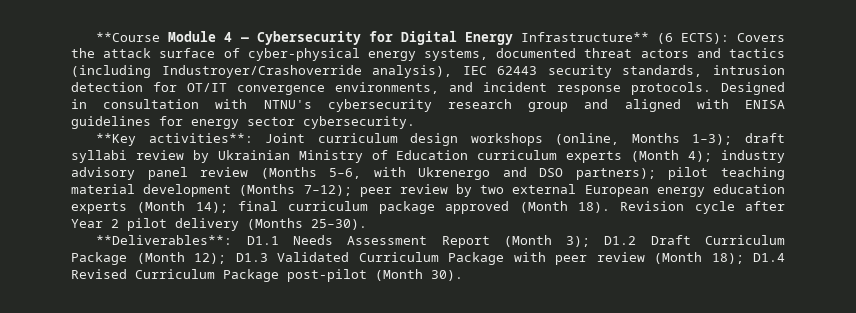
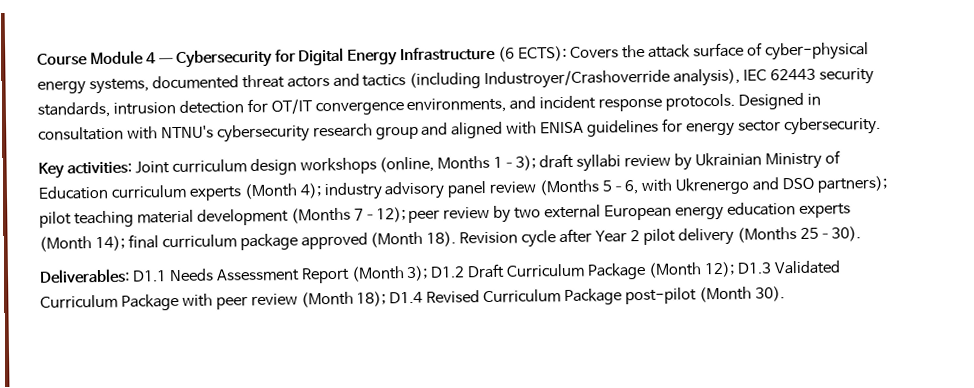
[96,32,161,42] **Course -> [37,53,88,66] Course
[520,32,649,42] Infrastructure** -> [400,46,497,62] Infrastructure
[96,133,253,146] **Key activities**: -> [38,161,132,179] Key activities:
[96,235,233,245] **Deliverables**: -> [39,268,130,284] Deliverables:

